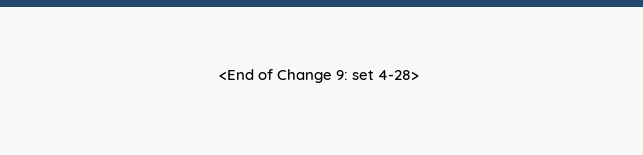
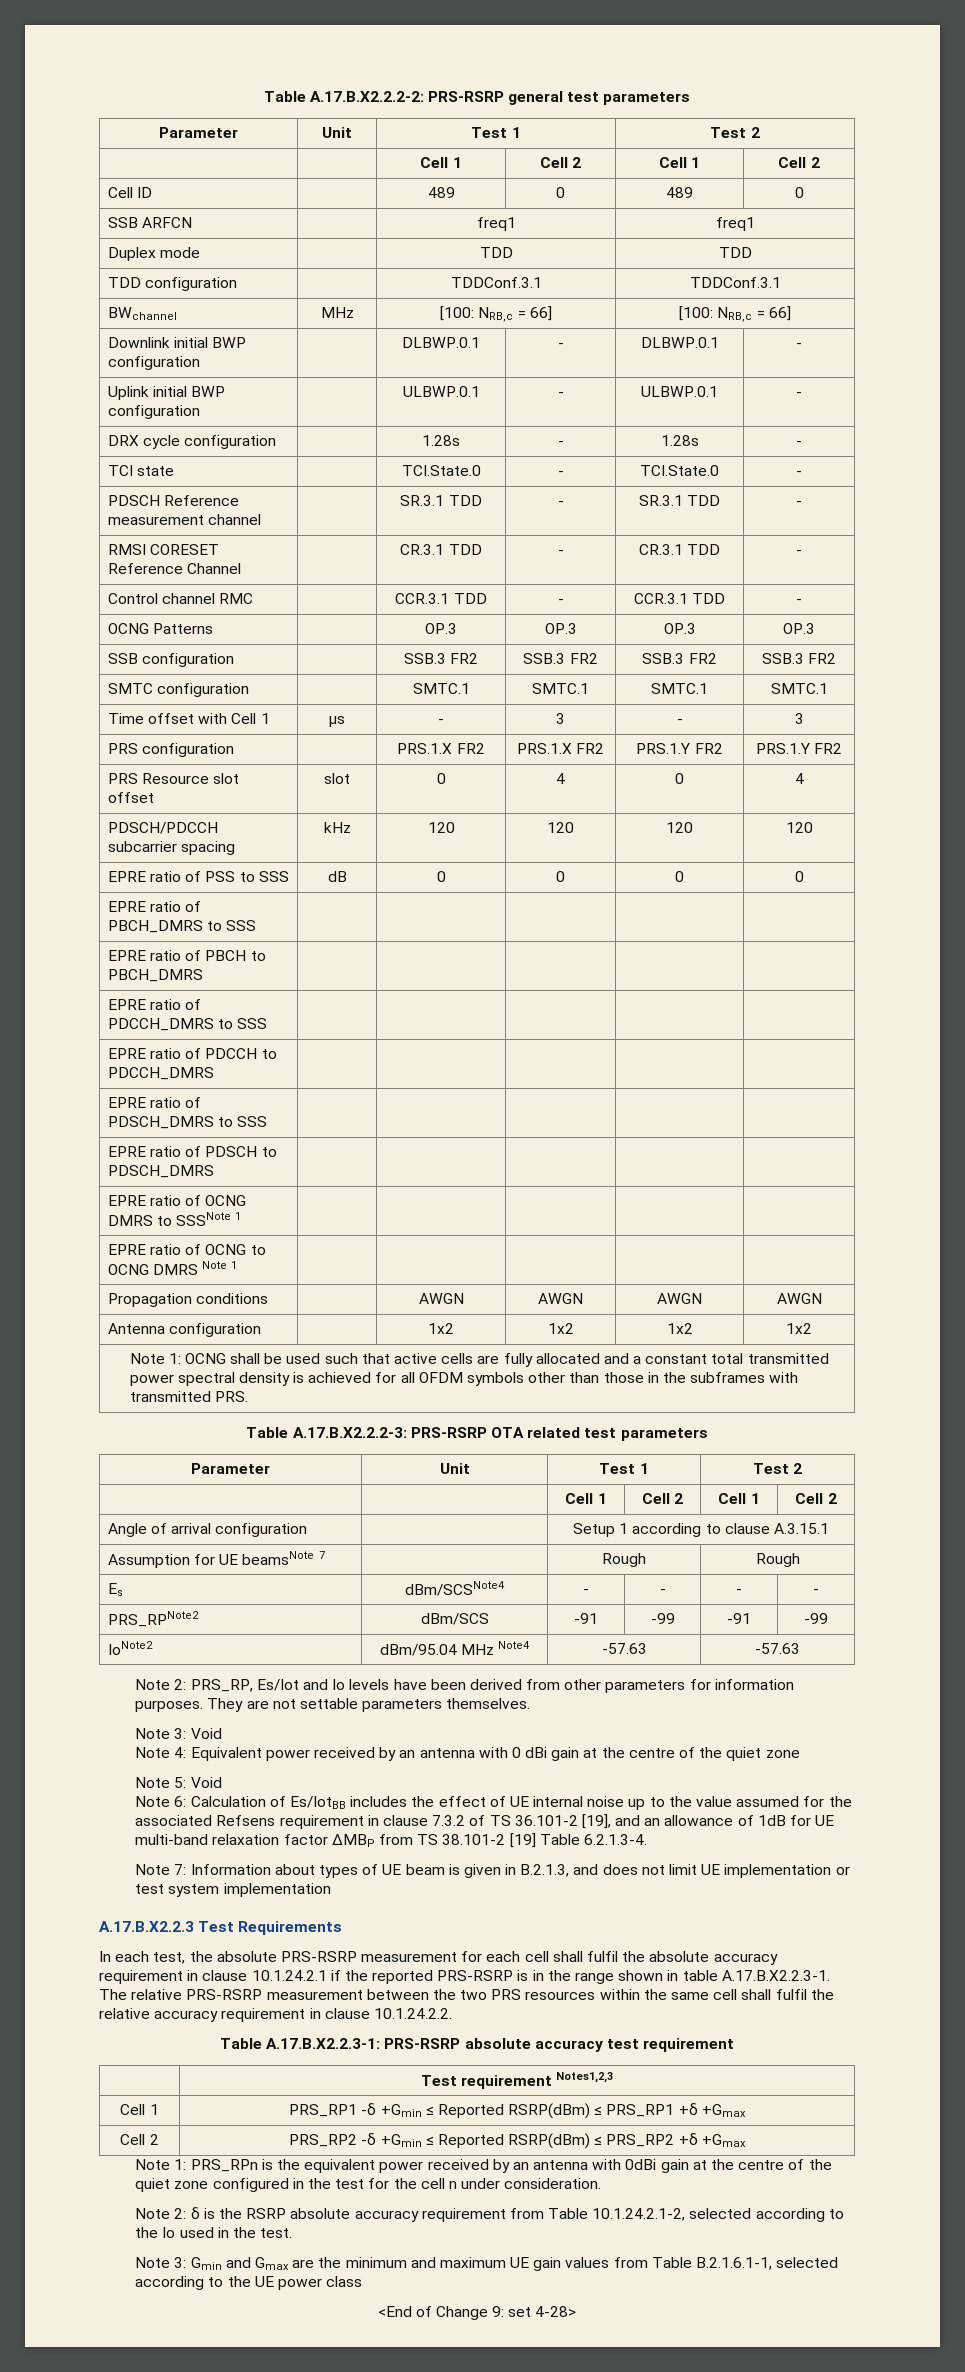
(218, 74) none -> [263,91,691,105] [159,127,238,138] [322,127,352,138] [471,127,521,138] [710,127,760,138] [420,157,462,168] [539,157,582,168] [658,157,701,168] [778,157,820,168] [107,187,152,198] [427,187,455,198] [556,187,565,198] [666,187,693,198] [794,187,804,198] [107,217,192,228] [476,217,516,231] [715,217,755,231] [107,247,200,261] [479,247,513,258] [718,247,752,258] [107,277,237,291] [450,277,542,288] [689,277,781,288] [107,307,177,320] [320,307,354,318] [440,306,552,322] [679,306,791,322] [107,337,247,348] [107,356,200,370] [402,337,480,348] [557,343,564,348] [640,337,719,348] [796,343,802,348] [107,386,226,400] [107,405,200,419] [402,386,480,397] [557,392,564,397] [641,386,718,397] [796,392,802,397] [107,435,277,449] [422,435,460,446] [557,441,564,446] [660,435,699,446] [796,441,802,446] [107,465,174,476] [401,465,481,476] [557,471,564,476] [640,465,719,476] [796,471,802,476] [107,495,239,506] [107,514,261,525] [400,495,482,506] [557,501,564,506] [638,495,721,506] [796,501,802,506] [107,544,219,555] [107,563,241,574] [400,544,482,555] [557,550,564,555] [638,544,721,555] [796,550,802,555] [107,593,254,604] [395,593,487,604] [557,599,564,604] [633,593,726,604] [796,599,802,604] [107,623,213,634] [425,623,457,634] [544,623,577,634] [663,623,696,634] [783,623,815,634] [107,653,234,667] [403,653,479,664] [523,653,598,664] [642,653,717,664] [761,653,837,664] [107,683,249,697] [412,683,470,694] [532,683,589,694] [651,683,708,694] [770,683,828,694] [107,713,270,724] [329,716,345,727] [438,719,444,724] [556,713,565,724] [676,719,683,724] [794,713,804,724] [107,743,234,757] [397,743,485,754] [516,743,605,754] [636,743,723,754] [755,743,843,754] [107,773,240,784] [107,792,154,803] [324,773,350,784] [436,773,446,784] [556,773,565,784] [675,773,684,784] [794,773,804,784] [107,822,218,834] [107,841,235,855] [323,822,351,833] [427,822,455,833] [547,822,574,833] [666,822,693,833] [785,822,813,833] [107,871,289,882] [327,871,347,882] [436,871,446,882] [556,871,565,882] [675,871,684,882] [794,871,804,882] [107,901,202,912] [107,920,257,933] [107,950,266,961] [107,969,203,982] [107,999,202,1010] [107,1018,268,1031] [107,1048,277,1059] [107,1067,214,1080] [107,1097,202,1108] [107,1116,268,1129] [107,1146,277,1157] [107,1165,214,1178] [107,1195,247,1206] [107,1212,242,1226] [107,1244,266,1255] [107,1261,238,1275] [107,1293,268,1307] [418,1293,464,1304] [538,1293,583,1304] [657,1293,702,1304] [776,1293,822,1304] [107,1323,261,1337] [428,1323,454,1334] [547,1323,574,1334] [666,1323,693,1334] [786,1323,812,1334] [129,1353,829,1367] [129,1372,799,1386] [129,1391,248,1402] [246,1427,708,1441] [191,1463,270,1474] [439,1463,470,1474] [599,1463,649,1474] [752,1463,803,1474] [565,1493,607,1504] [641,1493,684,1504] [718,1493,760,1504] [795,1493,837,1504] [107,1523,308,1537] [573,1523,829,1537] [107,1551,325,1568] [602,1553,646,1567] [755,1553,800,1567] [107,1583,123,1596] [405,1581,505,1596] [583,1589,589,1594] [659,1589,666,1594] [736,1589,742,1594] [813,1589,819,1594] [107,1611,199,1627] [420,1613,489,1625] [574,1613,598,1624] [650,1613,675,1624] [727,1613,751,1624] [804,1613,828,1624] [107,1641,153,1655] [379,1641,531,1656] [601,1643,647,1654] [755,1643,800,1654] [135,1679,794,1693] [135,1698,531,1712] [135,1728,222,1739] [135,1747,800,1761] [135,1777,222,1788] [135,1796,852,1810] [135,1814,835,1829] [135,1833,647,1848] [135,1864,850,1878] [135,1883,331,1897] [99,1921,343,1935] [99,1951,778,1965] [99,1970,830,1984] [99,1989,834,2000] [99,2008,452,2022] [219,2038,735,2052] [420,2072,614,2089] [120,2104,159,2115] [289,2103,746,2119] [120,2134,159,2145] [289,2133,746,2149] [135,2159,832,2173] [135,2178,602,2192] [135,2207,844,2222] [135,2227,293,2238] [135,2257,839,2271] [135,2276,363,2290] Table A.17.B.X2.2.2-2: PRS-RSRP general test parameters // Parameter | Unit | Test 1 | Test 2 // | | Cell 1 | Cell 2 | Cell 1 | Cell 2 // Cell ID | | 489 | 0 | 489 | 0 // SSB ARFCN | | freq1 | freq1 // Duplex mode | | TDD | TDD // TDD configuration | | TDDConf.3.1 | TDDConf.3.1 // BWchannel | MHz | [100: NRB,c = 66] | [100: NRB,c = 66] // Downlink initial BWP configuration | | DLBWP.0.1 | - | DLBWP.0.1 | - // Uplink initial BWP configuration | | ULBWP.0.1 | - | ULBWP.0.1 | - // DRX cycle configuration | | 1.28s | - | 1.28s | - // TCI state | | TCI.State.0 | - | TCI.State.0 | - // PDSCH Reference measurement channel | | SR.3.1 TDD | - | SR.3.1 TDD | - // RMSI CORESET Reference Channel | | CR.3.1 TDD | - | CR.3.1 TDD | - // Control channel RMC | | CCR.3.1 TDD | - | CCR.3.1 TDD | - // OCNG Patterns | | OP.3 | OP.3 | OP.3 | OP.3 // SSB configuration | | SSB.3 FR2 | SSB.3 FR2 | SSB.3 FR2 | SSB.3 FR2 // SMTC configuration | | SMTC.1 | SMTC.1 | SMTC.1 | SMTC.1 // Time offset with Cell 1 | μs | - | 3 | - | 3 // PRS configuration | | PRS.1.X FR2 | PRS.1.X FR2 | PRS.1.Y FR2 | PRS.1.Y FR2 // PRS Resource slot offset | slot | 0 | 4 | 0 | 4 // PDSCH/PDCCH subcarrier spacing | kHz | 120 | 120 | 120 | 120 // EPRE ratio of PSS to SSS | dB | 0 | 0 | 0 | 0 // EPRE ratio of PBCH_DMRS to SSS | | | | | // EPRE ratio of PBCH to PBCH_DMRS | | | | | // EPRE ratio of PDCCH_DMRS to SSS | | | | | // EPRE ratio of PDCCH to PDCCH_DMRS | | | | | // EPRE ratio of PDSCH_DMRS to SSS | | | | | // EPRE ratio of PDSCH to PDSCH_DMRS | | | | | // EPRE ratio of OCNG DMRS to SSSNote 1 | | | | | // EPRE ratio of OCNG to OCNG DMRS Note 1 | | | | | // Propagation conditions | | AWGN | AWGN | AWGN | AWGN // Antenna configuration | | 1x2 | 1x2 | 1x2 | 1x2 // Note 1: OCNG shall be used such that active cells are fully allocated and a constant total transmitted power spectral density is achieved for all OFDM symbols other than those in the subframes with transmitted PRS. // Table A.17.B.X2.2.2-3: PRS-RSRP OTA related test parameters // Parameter | Unit | Test 1 | Test 2 // | | Cell 1 | Cell 2 | Cell 1 | Cell 2 // Angle of arrival configuration | | Setup 1 according to clause A.3.15.1 // Assumption for UE beamsNote 7 | | Rough | Rough // Es | dBm/SCSNote4 | - | - | - | - // PRS_RPNote2 | dBm/SCS | -91 | -99 | -91 | -99 // IoNote2 | dBm/95.04 MHz Note4 | -57.63 | -57.63 // Note 2: PRS_RP, Es/Iot and Io levels have been derived from other parameters for information purposes. They are not settable parameters themselves. // Note 3: Void // Note 4: Equivalent power received by an antenna with 0 dBi gain at the centre of the quiet zone // Note 5: Void // Note 6: Calculation of Es/IotBB includes the effect of UE internal noise up to the value assumed for the associated Refsens requirement in clause 7.3.2 of TS 36.101-2 [19], and an allowance of 1dB for UE multi-band relaxation factor ΔMBP from TS 38.101-2 [19] Table 6.2.1.3-4. // Note 7: Information about types of UE beam is given in B.2.1.3, and does not limit UE implementation or test system implementation // A.17.B.X2.2.3 Test Requirements // In each test, the absolute PRS-RSRP measurement for each cell shall fulfil the absolute accuracy requirement in clause 10.1.24.2.1 if the reported PRS-RSRP is in the range shown in table A.17.B.X2.2.3-1. The relative PRS-RSRP measurement between the two PRS resources within the same cell shall fulfil the relative accuracy requirement in clause 10.1.24.2.2. // Table A.17.B.X2.2.3-1: PRS-RSRP absolute accuracy test requirement // | Test requirement Notes1,2,3 // Cell 1 | PRS_RP1 -δ +Gmin ≤ Reported RSRP(dBm) ≤ PRS_RP1 +δ +Gmax // Cell 2 | PRS_RP2 -δ +Gmin ≤ Reported RSRP(dBm) ≤ PRS_RP2 +δ +Gmax // Note 1: PRS_RPn is the equivalent power received by an antenna with 0dBi gain at the centre of the quiet zone configured in the test for the cell n under consideration. // Note 2: δ is the RSRP absolute accuracy requirement from Table 10.1.24.2.1-2, selected according to the Io used in the test. // Note 3: Gmin and Gmax are the minimum and maximum UE gain values from Table B.2.1.6.1-1, selected according to the UE power class //

